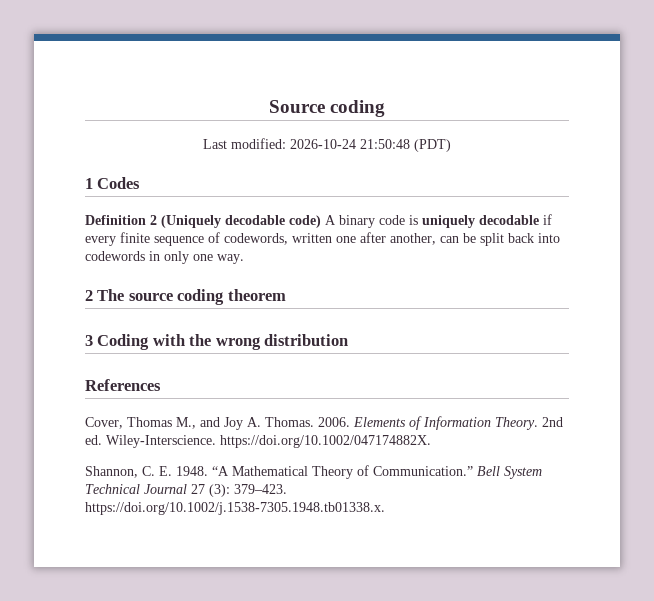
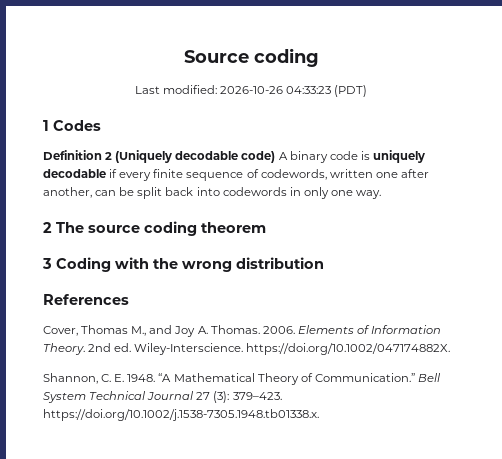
[290,139,410,149] 2026-10-24 21:50:48 -> [219,86,332,94] 2026-10-26 04:33:23

